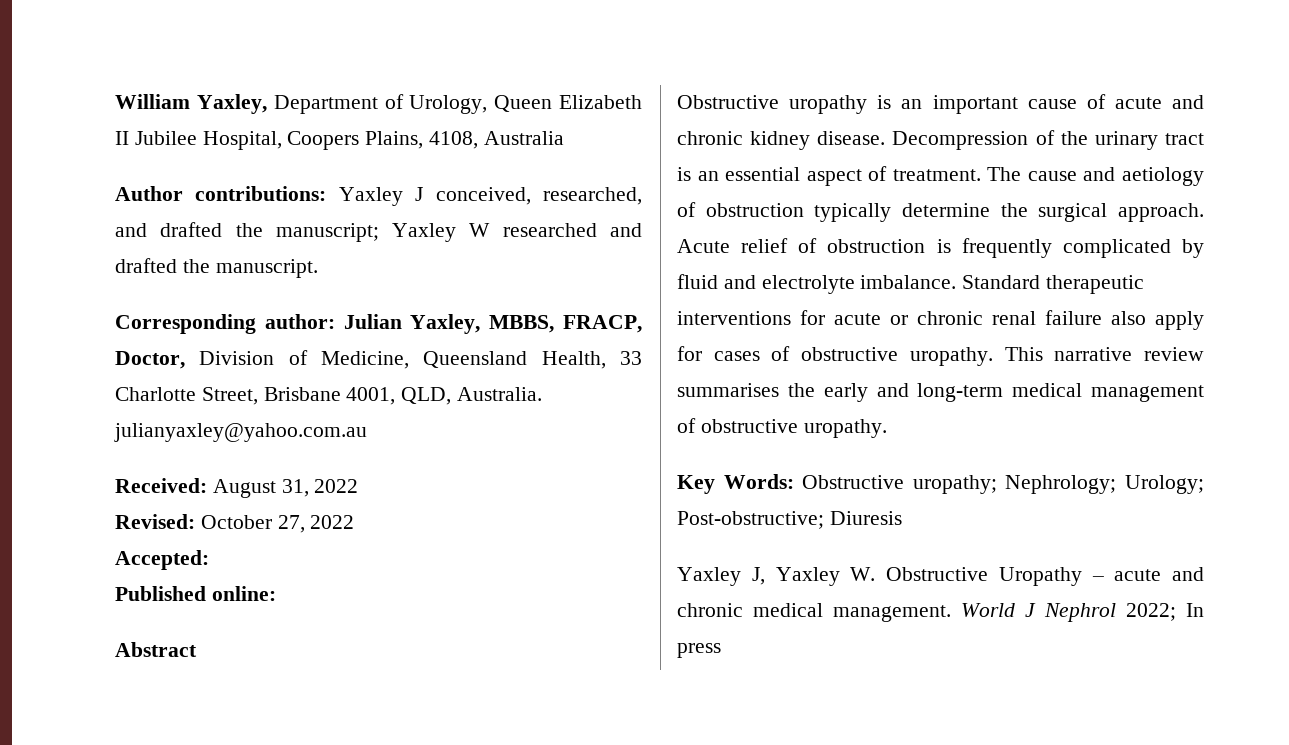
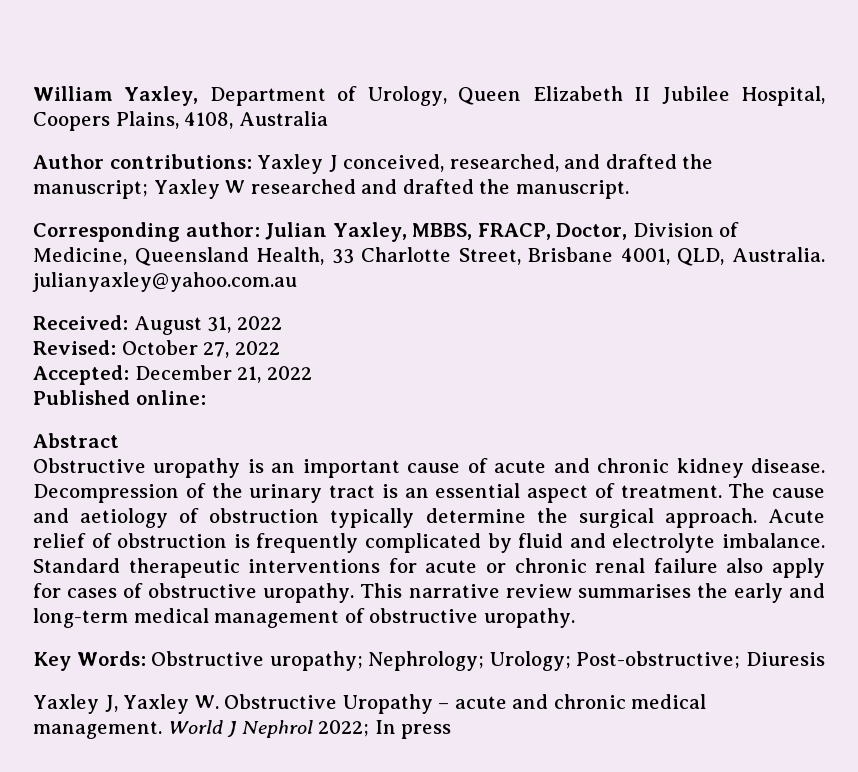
(209, 560) none -> [134,365,312,383] December 21, 2022

